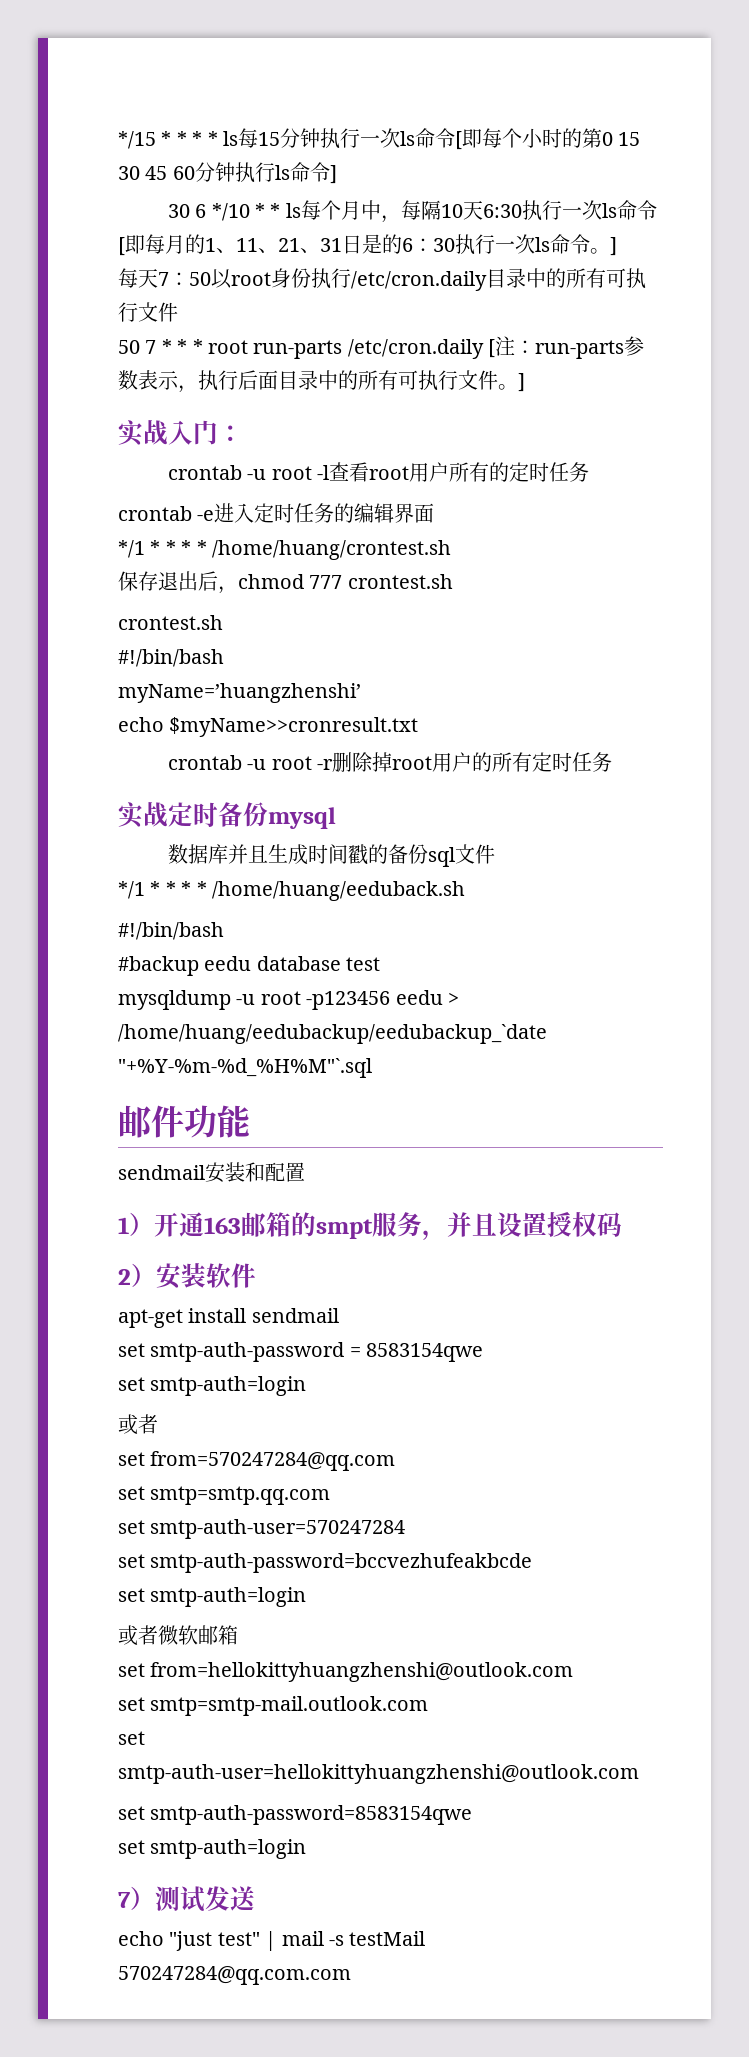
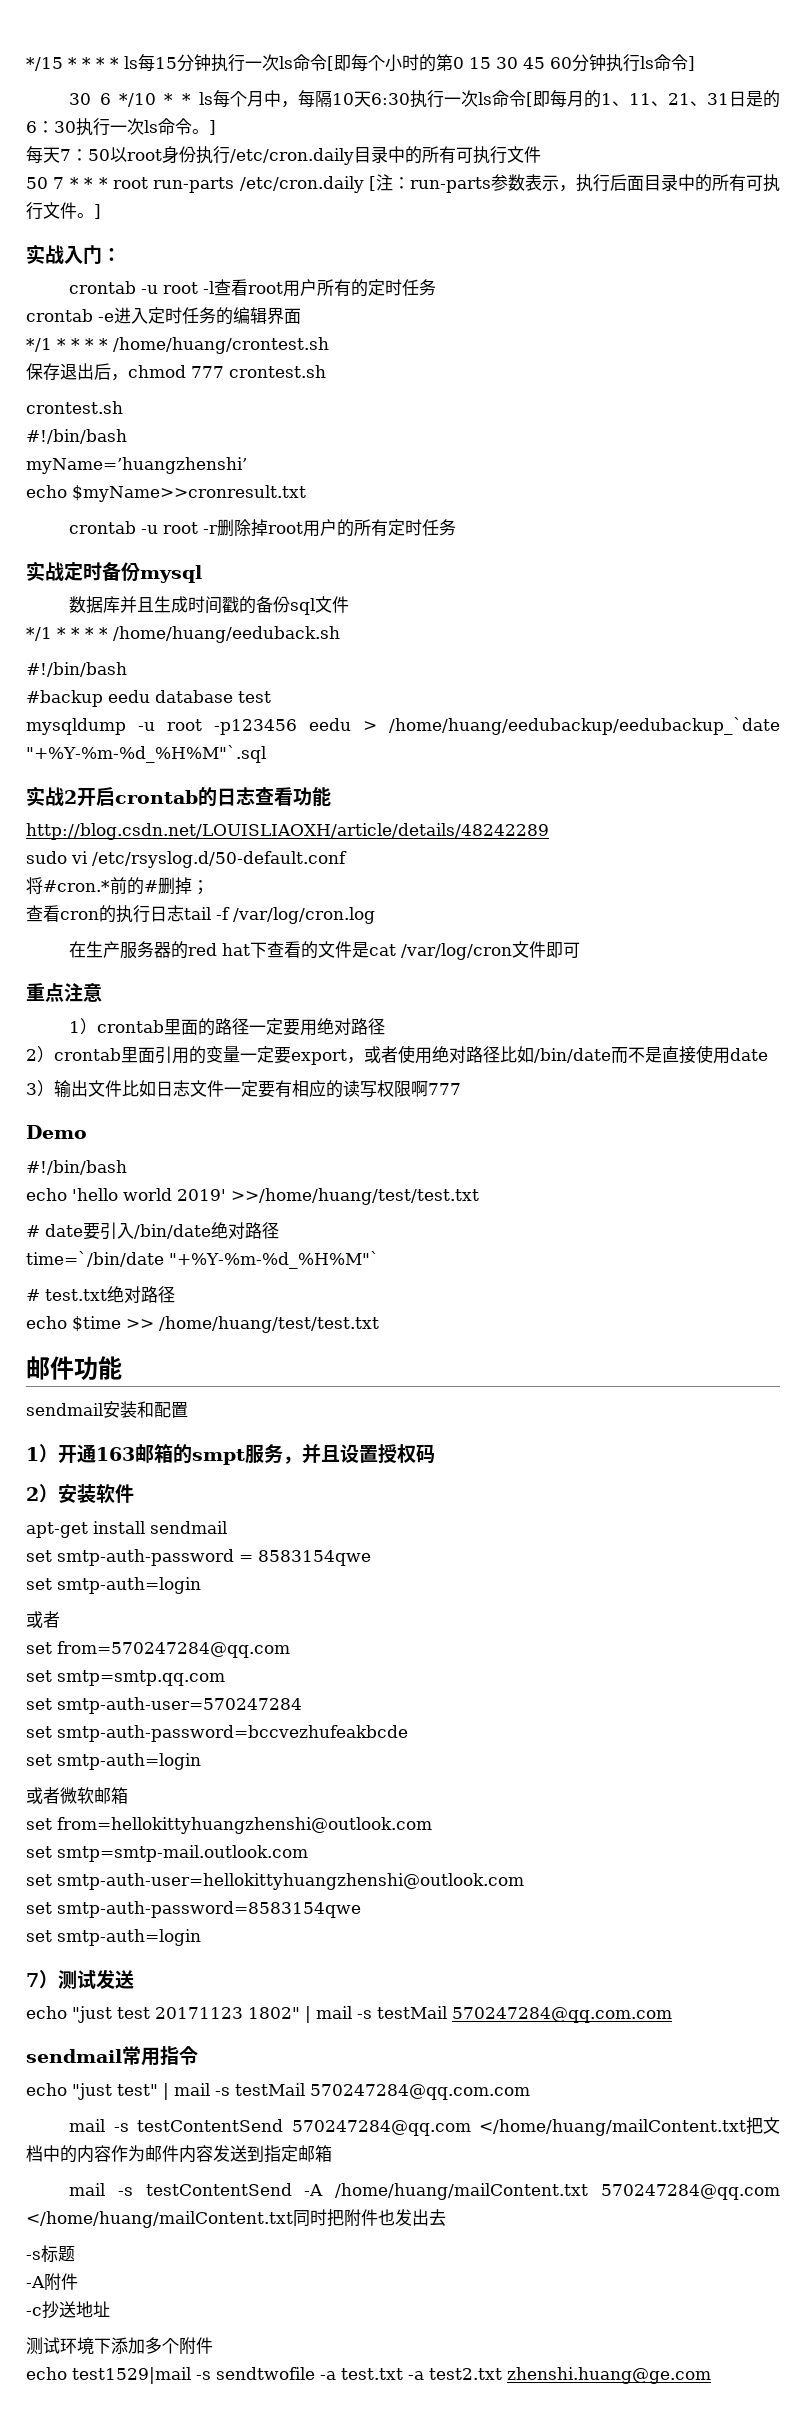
(372, 1068) none -> [26,786,331,807] [26,823,549,840] [26,851,347,868] [26,877,209,895] [26,905,375,924] [69,941,581,960] [26,983,102,1002] [69,1018,386,1036] [26,1045,768,1065] [26,1080,461,1098] [26,1125,87,1139] [26,1160,127,1175] [26,1188,479,1205] [26,1222,279,1240] [26,1251,379,1269] [26,1286,175,1303] [26,1316,379,1333] // 实战2开启crontab的日志查看功能 // http://blog.csdn.net/LOUISLIAOXH/article/details/48242289 // sudo vi /etc/rsyslog.d/50-default.conf // 将#cron.*前的#删掉； // 查看cron的执行日志tail -f /var/log/cron.log // 在生产服务器的red hat下查看的文件是cat /var/log/cron文件即可 // 重点注意 // 1）crontab里面的路径一定要用绝对路径 // 2）crontab里面引用的变量一定要export，或者使用绝对路径比如/bin/date而不是直接使用date // 3）输出文件比如日志文件一定要有相应的读写权限啊777 // Demo // #!/bin/bash // echo 'hello world 2019' >>/home/huang/test/test.txt // # date要引入/bin/date绝对路径 // time=`/bin/date "+%Y-%m-%d_%H%M"` // # test.txt绝对路径 // echo $time >> /home/huang/test/test.txt
(255, 1898) none -> [26,2006,672,2023] [26,2046,198,2066] // echo "just test 20171123 1802" | mail -s testMail 570247284@qq.com.com // sendmail常用指令
(351, 1975) none -> [69,2117,780,2136] [26,2145,332,2163] [69,2183,780,2200] [26,2209,446,2228] [26,2245,75,2263] [26,2273,78,2291] [26,2301,110,2319] [26,2337,213,2355] [26,2367,711,2384] // mail -s testContentSend 570247284@qq.com </home/huang/mailContent.txt把文档中的内容作为邮件内容发送到指定邮箱 // mail -s testContentSend -A /home/huang/mailContent.txt 570247284@qq.com </home/huang/mailContent.txt同时把附件也发出去 // -s标题 // -A附件 // -c抄送地址 // 测试环境下添加多个附件 // echo test1529|mail -s sendtwofile -a test.txt -a test2.txt zhenshi.huang@ge.com

